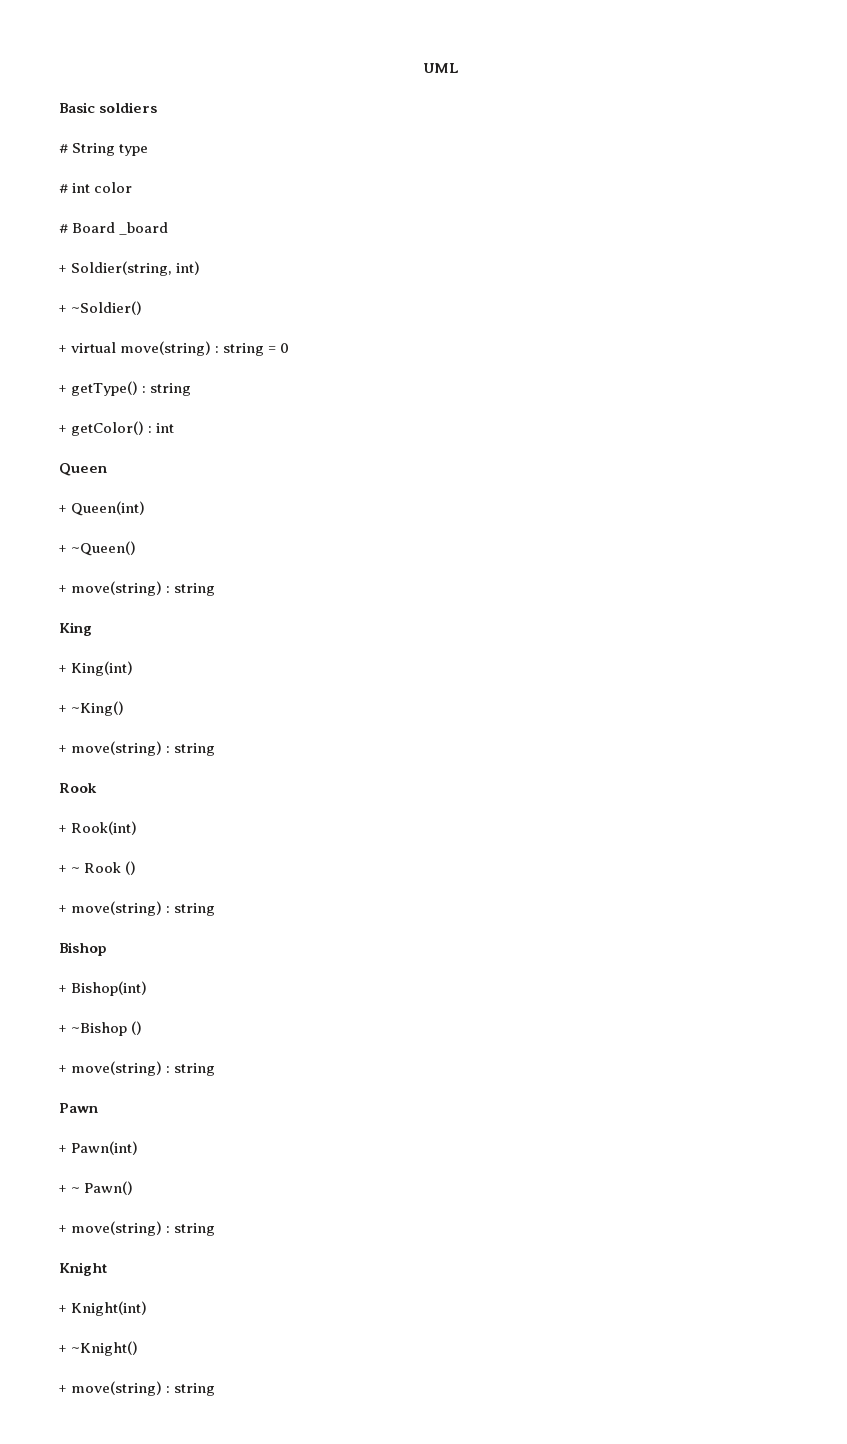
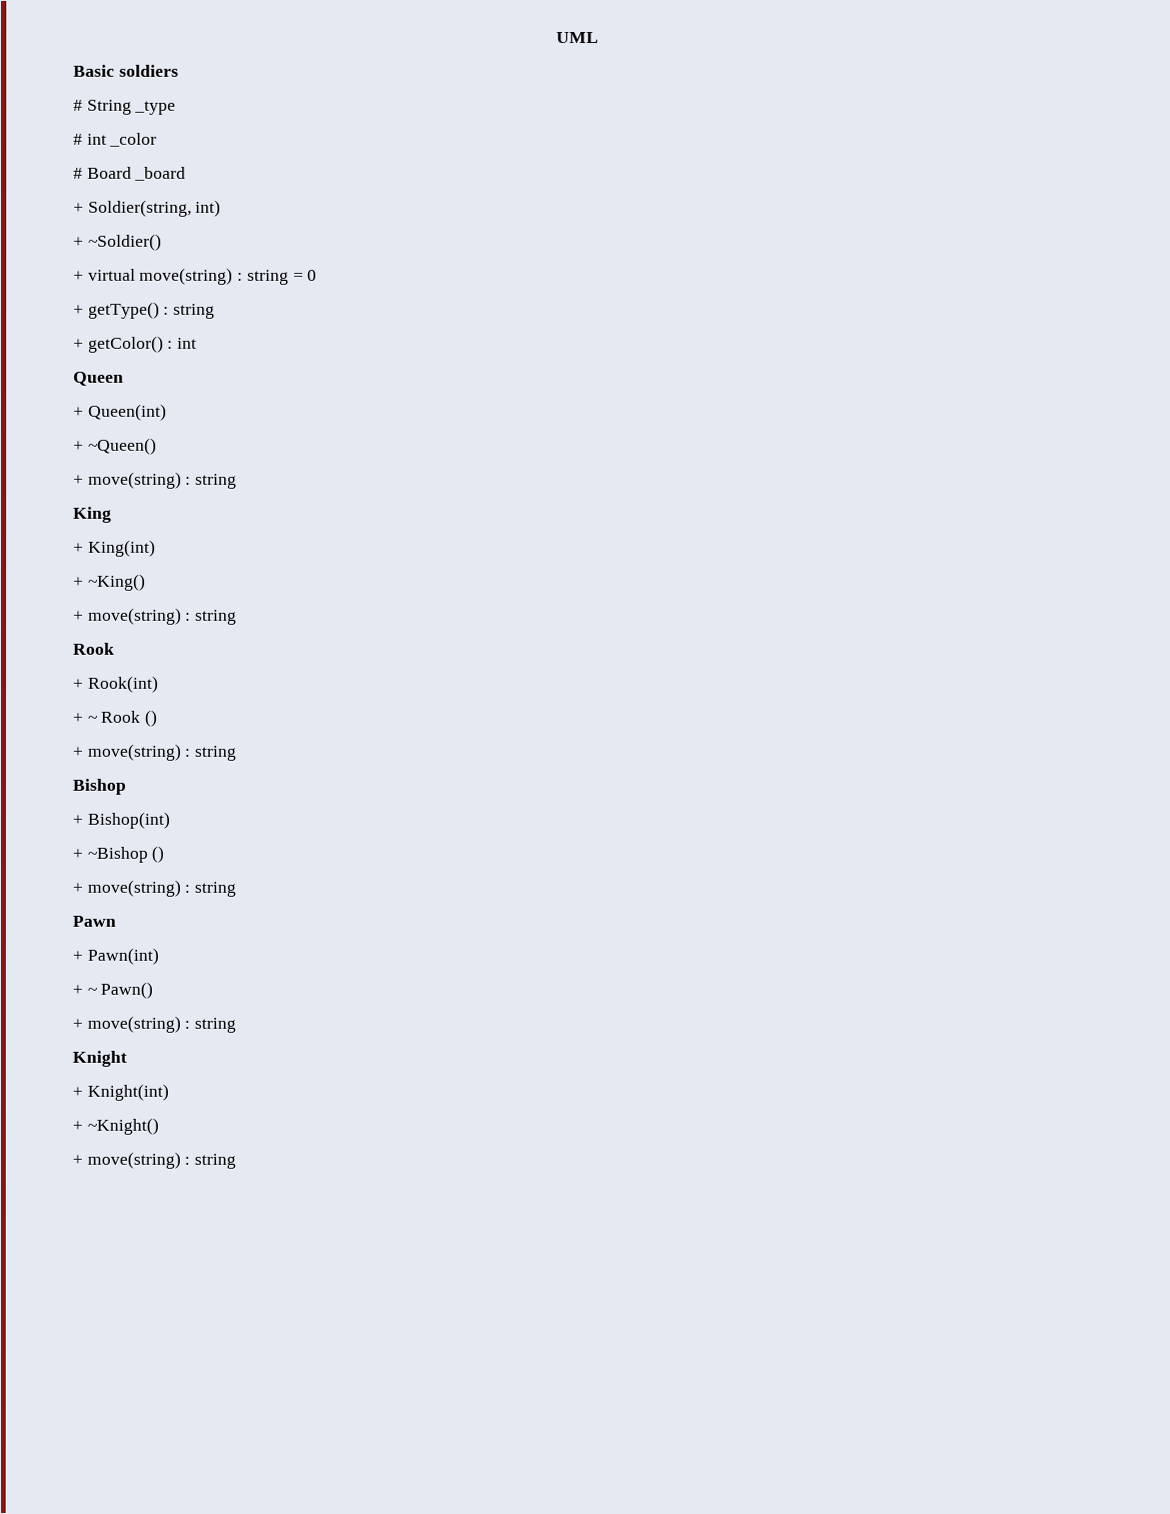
[119,144,149,156] type -> [134,100,177,115] _type
[94,182,133,193] color -> [109,132,158,147] _color

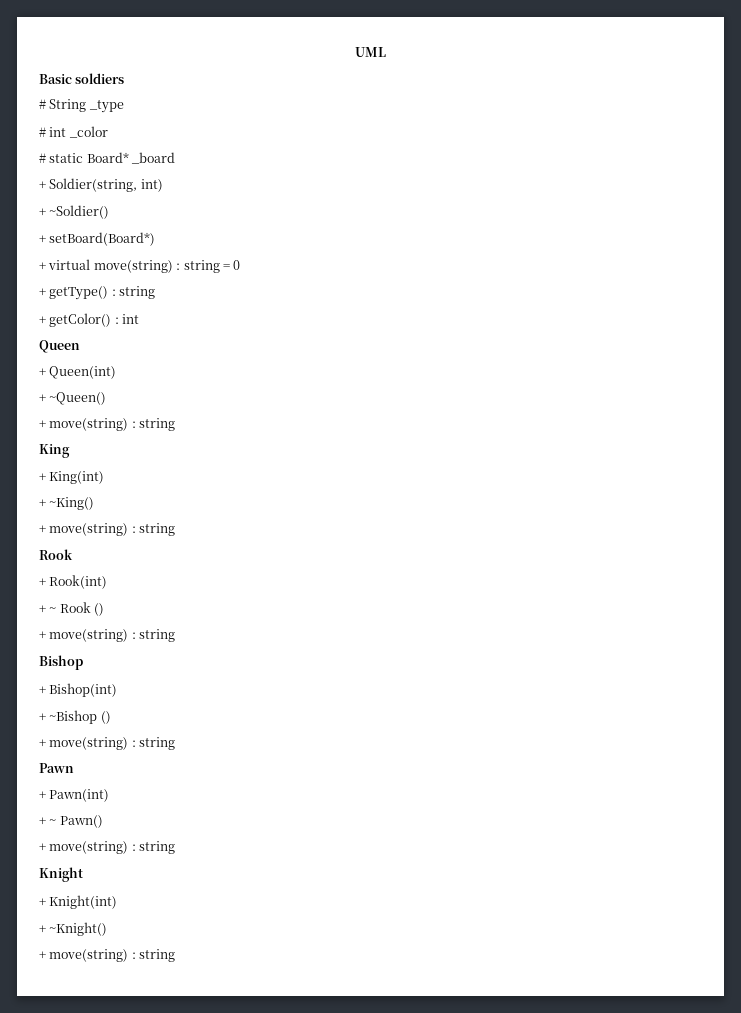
[86,166,132,179] Board -> [49,152,129,163] static Board*
(162, 242) none -> [39,232,156,246] // + setBoard(Board*)

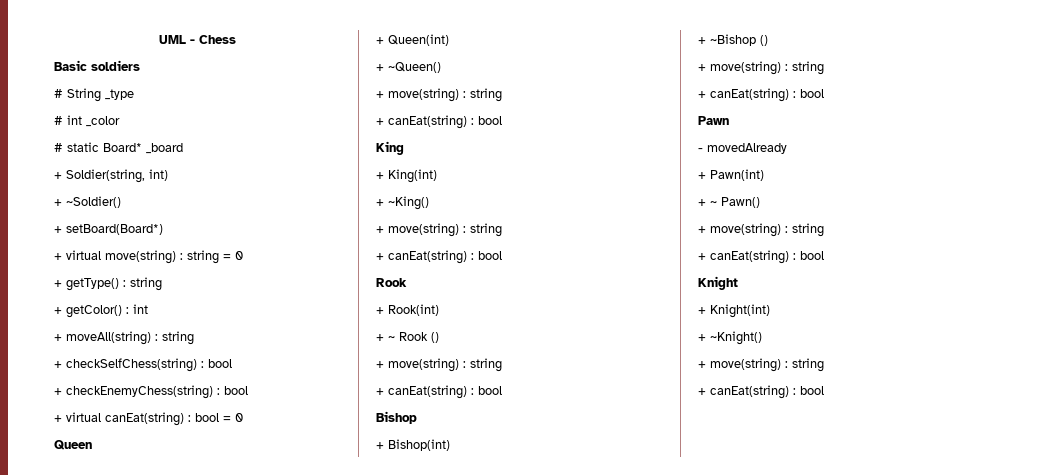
(386, 52) none -> [189,35,236,44] - Chess
(140, 319) none -> [54,331,194,345] [54,358,232,372] [54,385,248,399] [54,412,243,426] // + moveAll(string) : string // + checkSelfChess(string) : bool // + checkEnemyChess(string) : bool // + virtual canEat(string) : bool = 0
(176, 424) none -> [376,115,502,129] // + canEat(string) : bool
(176, 529) none -> [376,250,502,264] // + canEat(string) : bool
(176, 635) none -> [376,385,502,399] // + canEat(string) : bool
(176, 743) none -> [698,88,824,102] // + canEat(string) : bool
(74, 768) none -> [698,143,787,154] // - movedAlready
(176, 847) none -> [698,250,824,264] // + canEat(string) : bool
(176, 955) none -> [698,385,824,399] // + canEat(string) : bool

